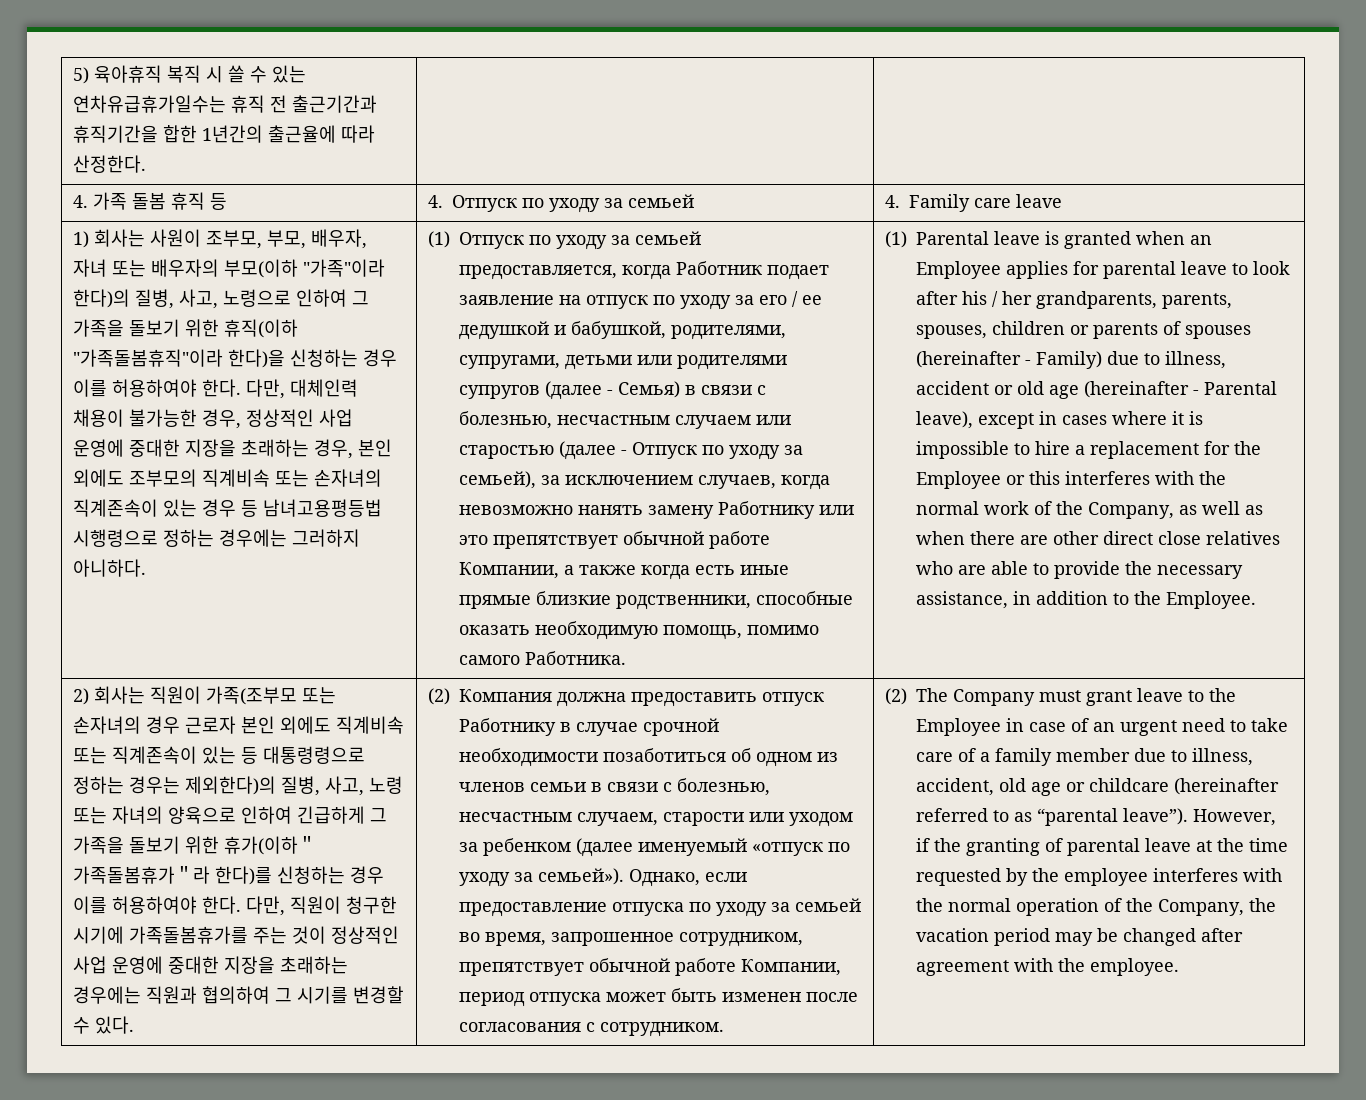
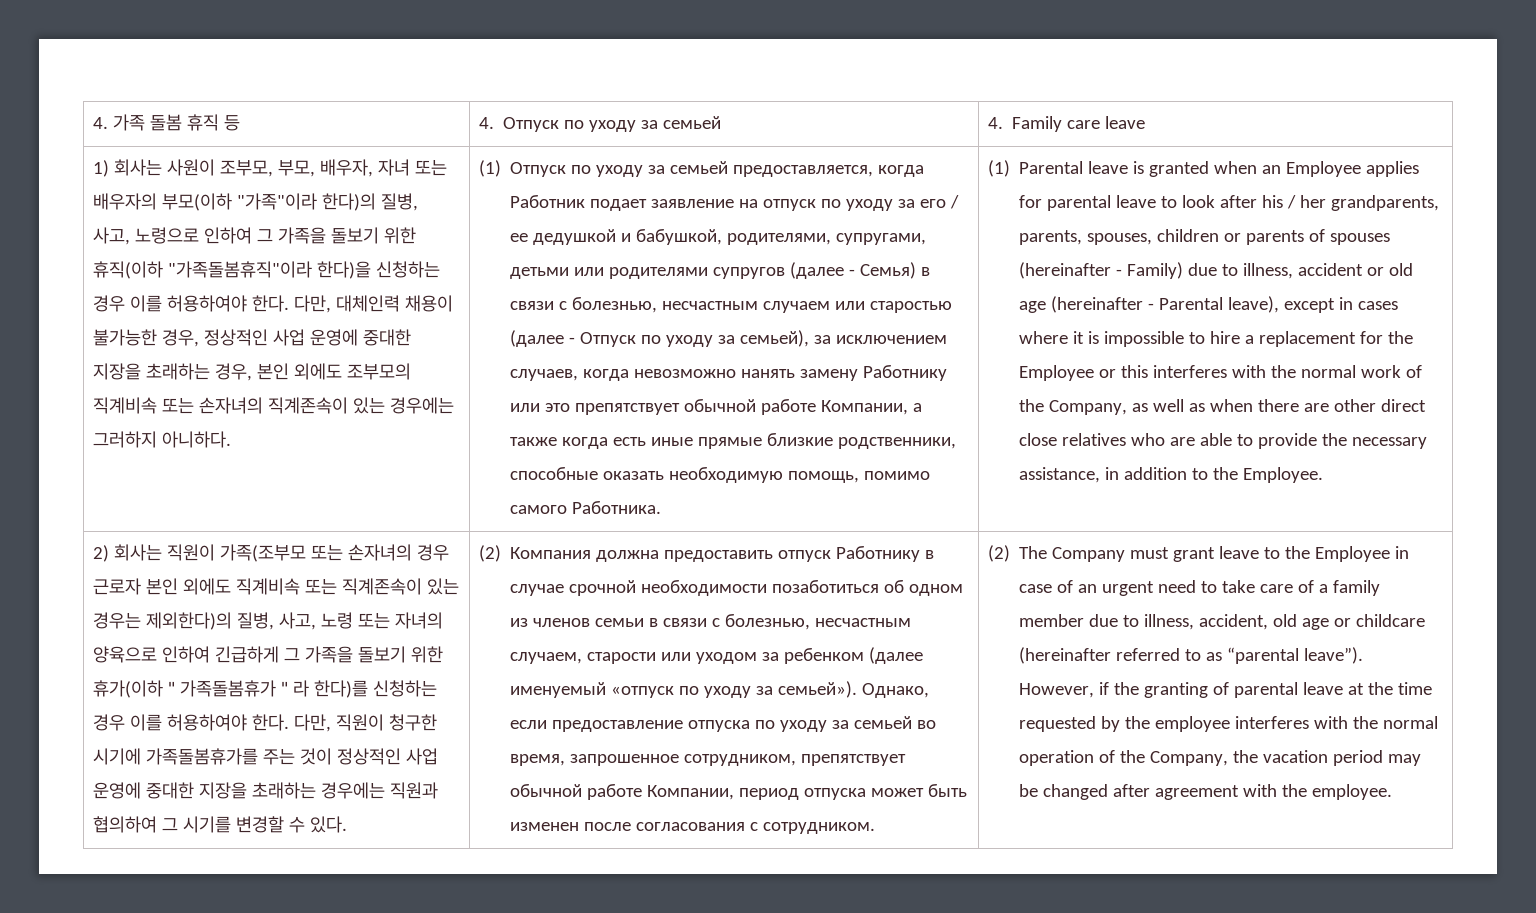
[73,65,307,84] [73,95,378,113] [73,125,376,143] [73,155,147,173] 5) 육아휴직 복직 시 쓸 수 있는 연차유급휴가일수는 휴직 전 출근기간과 휴직기간을 합한 1년간의 출근율에 따라 산정한다. | | // -> (93, 123) none
[202,499,383,517] [73,529,215,547] 경우 등 남녀고용평등법 시행령으로 정하는 -> (386, 405) none
[241,746,366,764] [73,776,125,794] 등 대통령령으로 정하는 -> (460, 586) none

